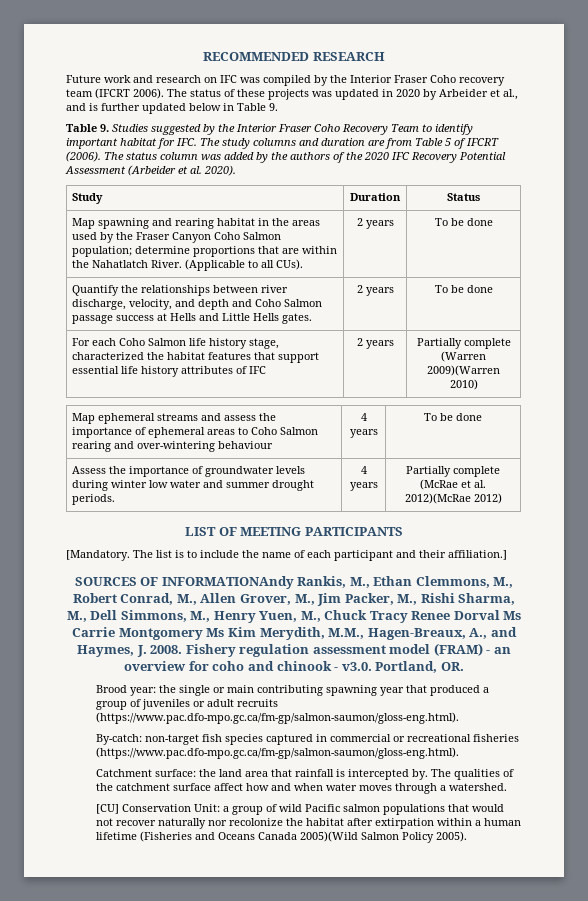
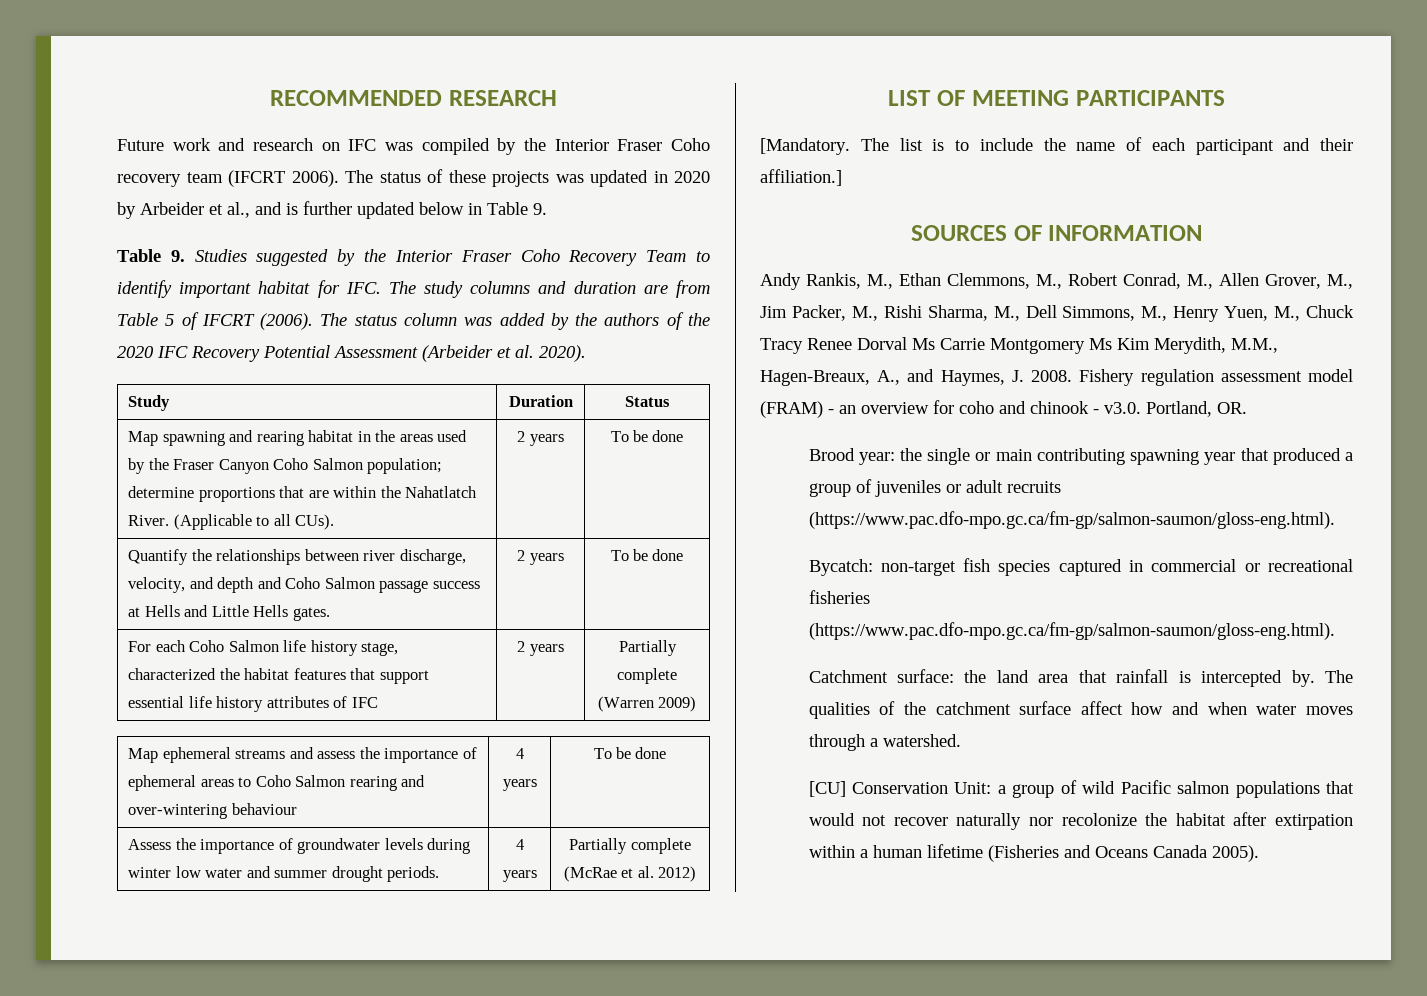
[427,365,500,376] [449,379,478,390] 2009)(Warren 2010) -> [658,696,697,712] 2009)
[404,493,471,504] 2012)(McRae -> (654, 872) none
[161,576,294,589] INFORMATIONAndy -> [1048,225,1203,241] [760,273,801,290] INFORMATION // Andy
[96,734,143,745] By-catch: -> [808,559,873,576] Bycatch:
[300,831,435,843] 2005)(Wild Salmon Policy -> (1207, 851) none

